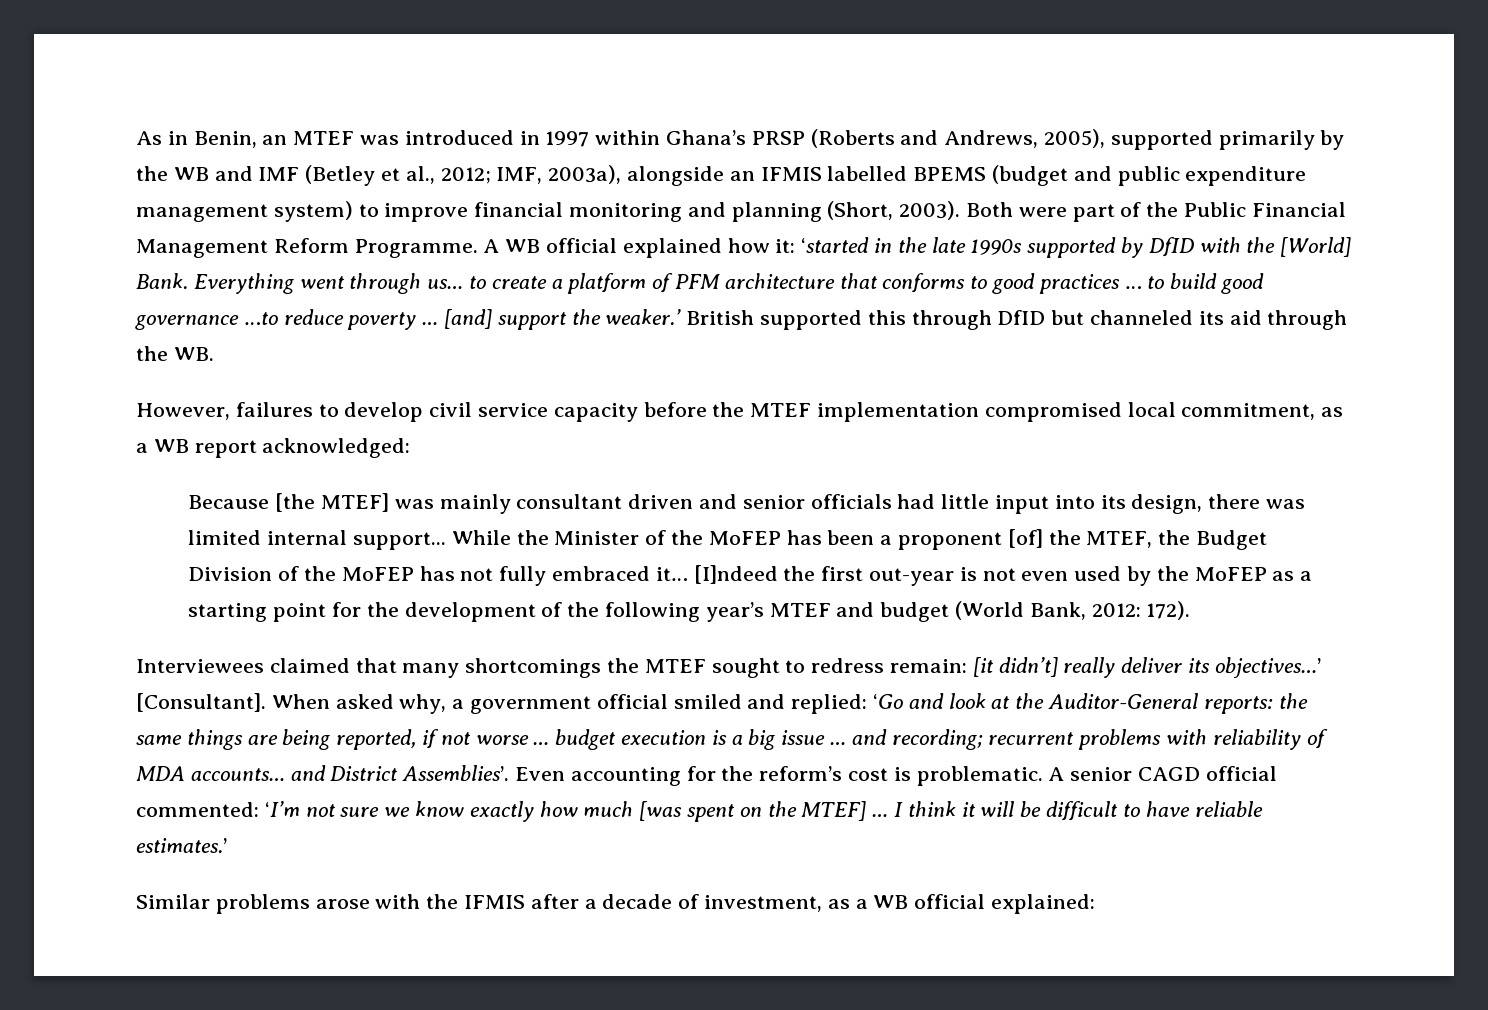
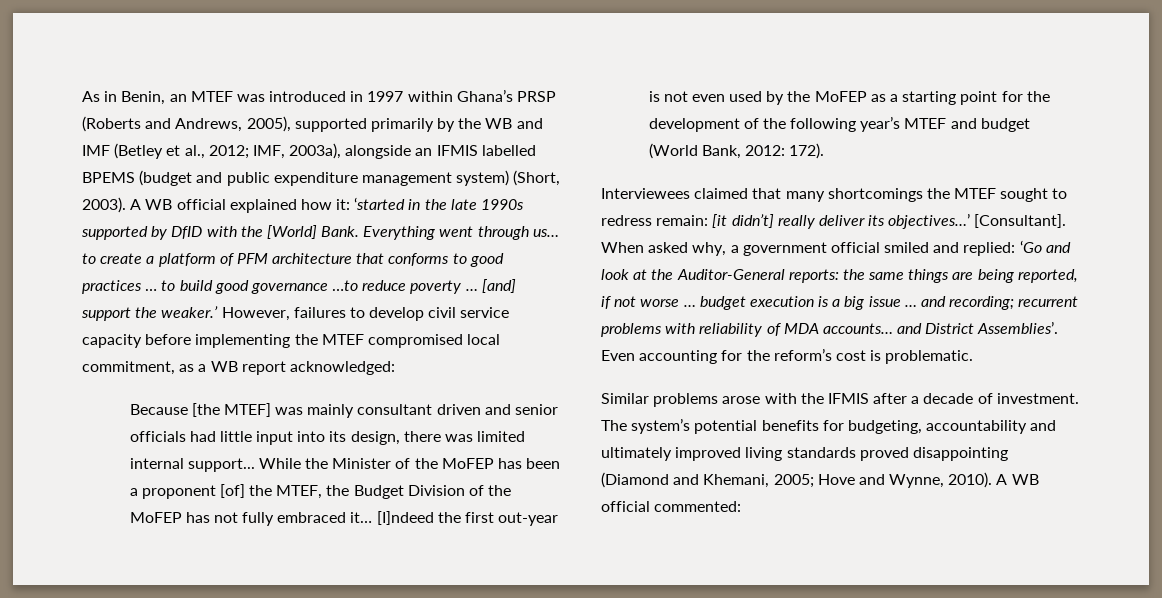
[358,201,1346,222] [136,238,478,258] to improve financial monitoring and planning (Short, 2003). Both were part of the Public Financial Management Reform Programme. -> [513,170,561,186] [82,197,126,213] (Short, 2003).
[686,310,1348,330] [136,346,214,361] British supported this through DfID but channeled its aid through the WB. // -> (219, 312) none
[712,402,980,422] the MTEF implementation -> [195,334,364,348] implementing the MTEF
[1048,766,1277,781] [136,801,1263,822] [136,838,227,853] A senior CAGD official commented: ‘I’m not sure we know exactly how much [was spent on the MTEF] … I think it will be difficult to have reliable estimates.’ -> (974, 357) none
[704,894,1096,914] investment, as a WB official explained: -> [996,393,1079,404] [601,418,1057,434] [601,447,1008,461] [601,472,1039,488] [601,501,742,512] investment. The system’s potential benefits for budgeting, accountability and ultimately improved living standards proved disappointing (Diamond and Khemani, 2005; Hove and Wynne, 2010). A WB official commented:

